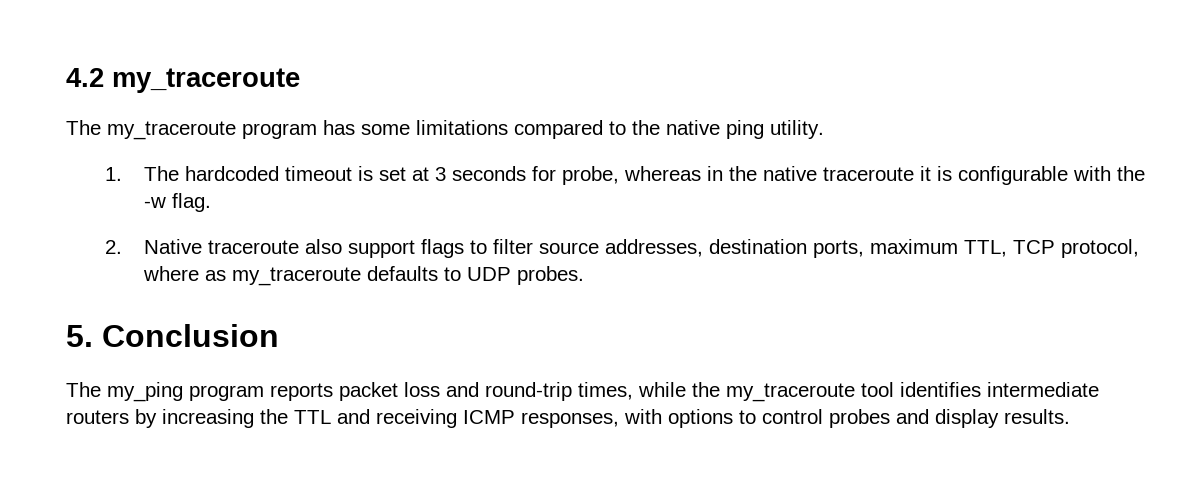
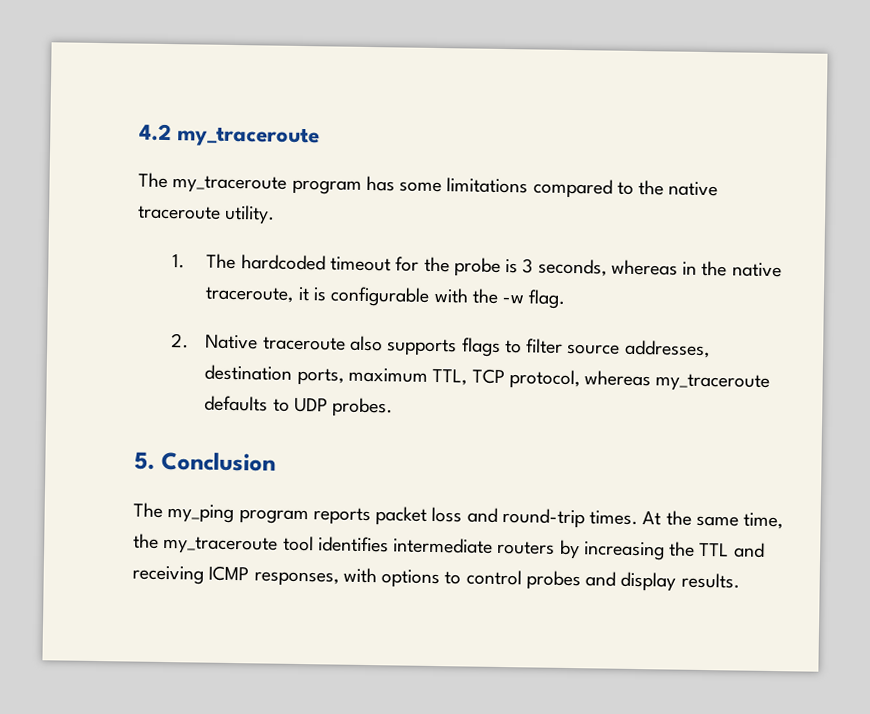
[726,120,764,139] ping -> [138,205,221,220] traceroute
[357,166,619,185] is set at 3 seconds for probe, -> [395,256,607,277] for the probe is 3 seconds,
[822,167,914,181] traceroute -> [205,286,295,303] traceroute,
[347,240,415,258] support -> [387,338,458,357] supports
[142,266,226,281] where as -> [584,370,652,387] whereas
[578,382,686,400] times, while -> [589,510,784,530] times. At the same time,

